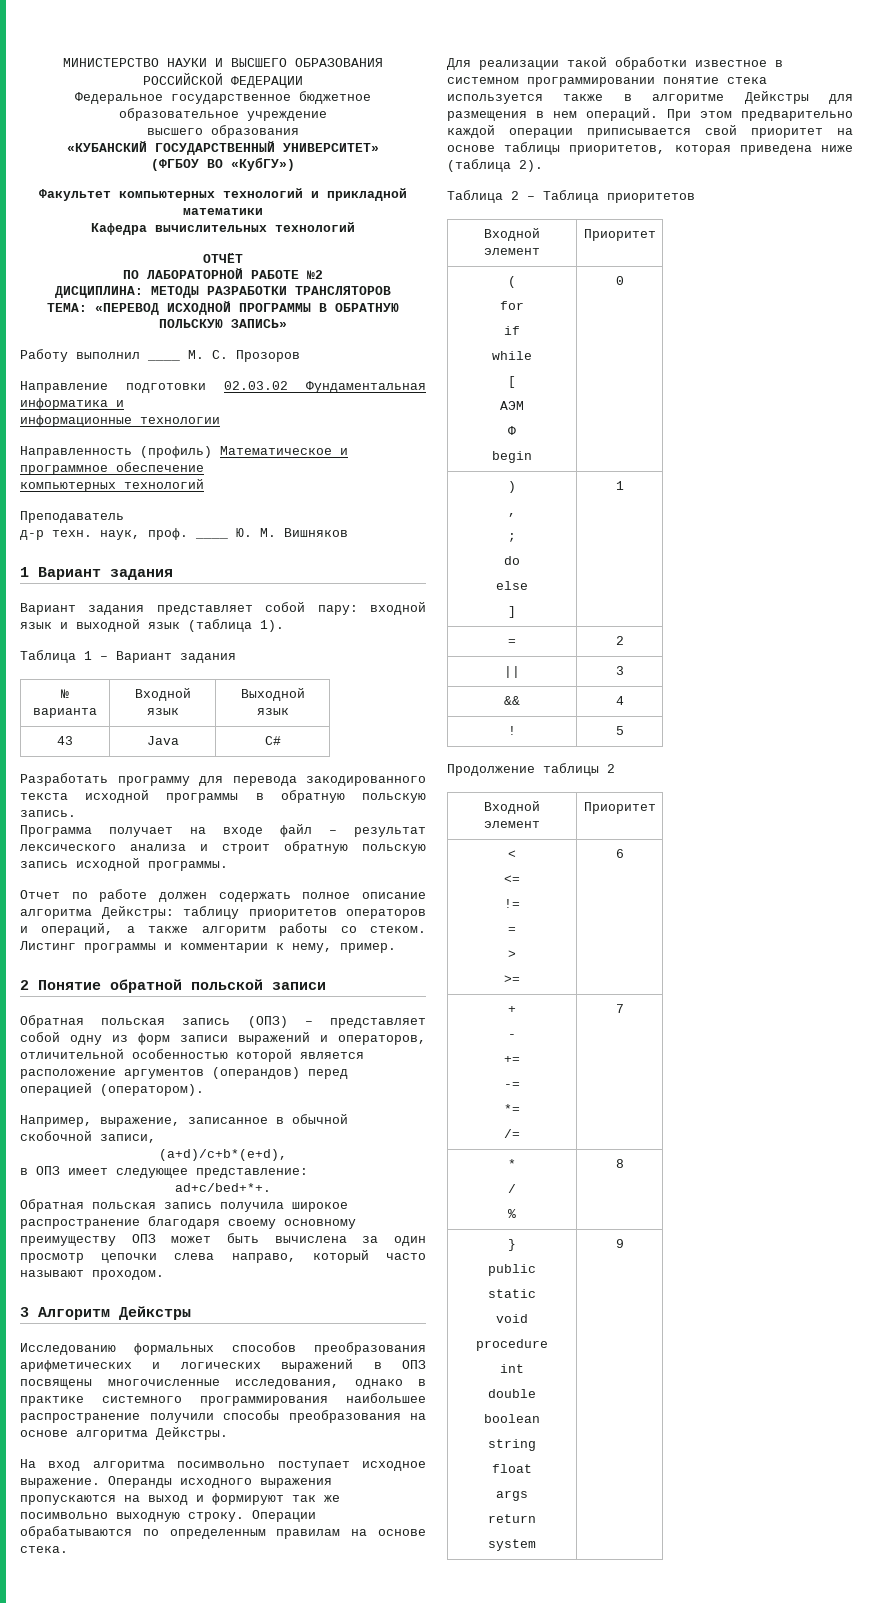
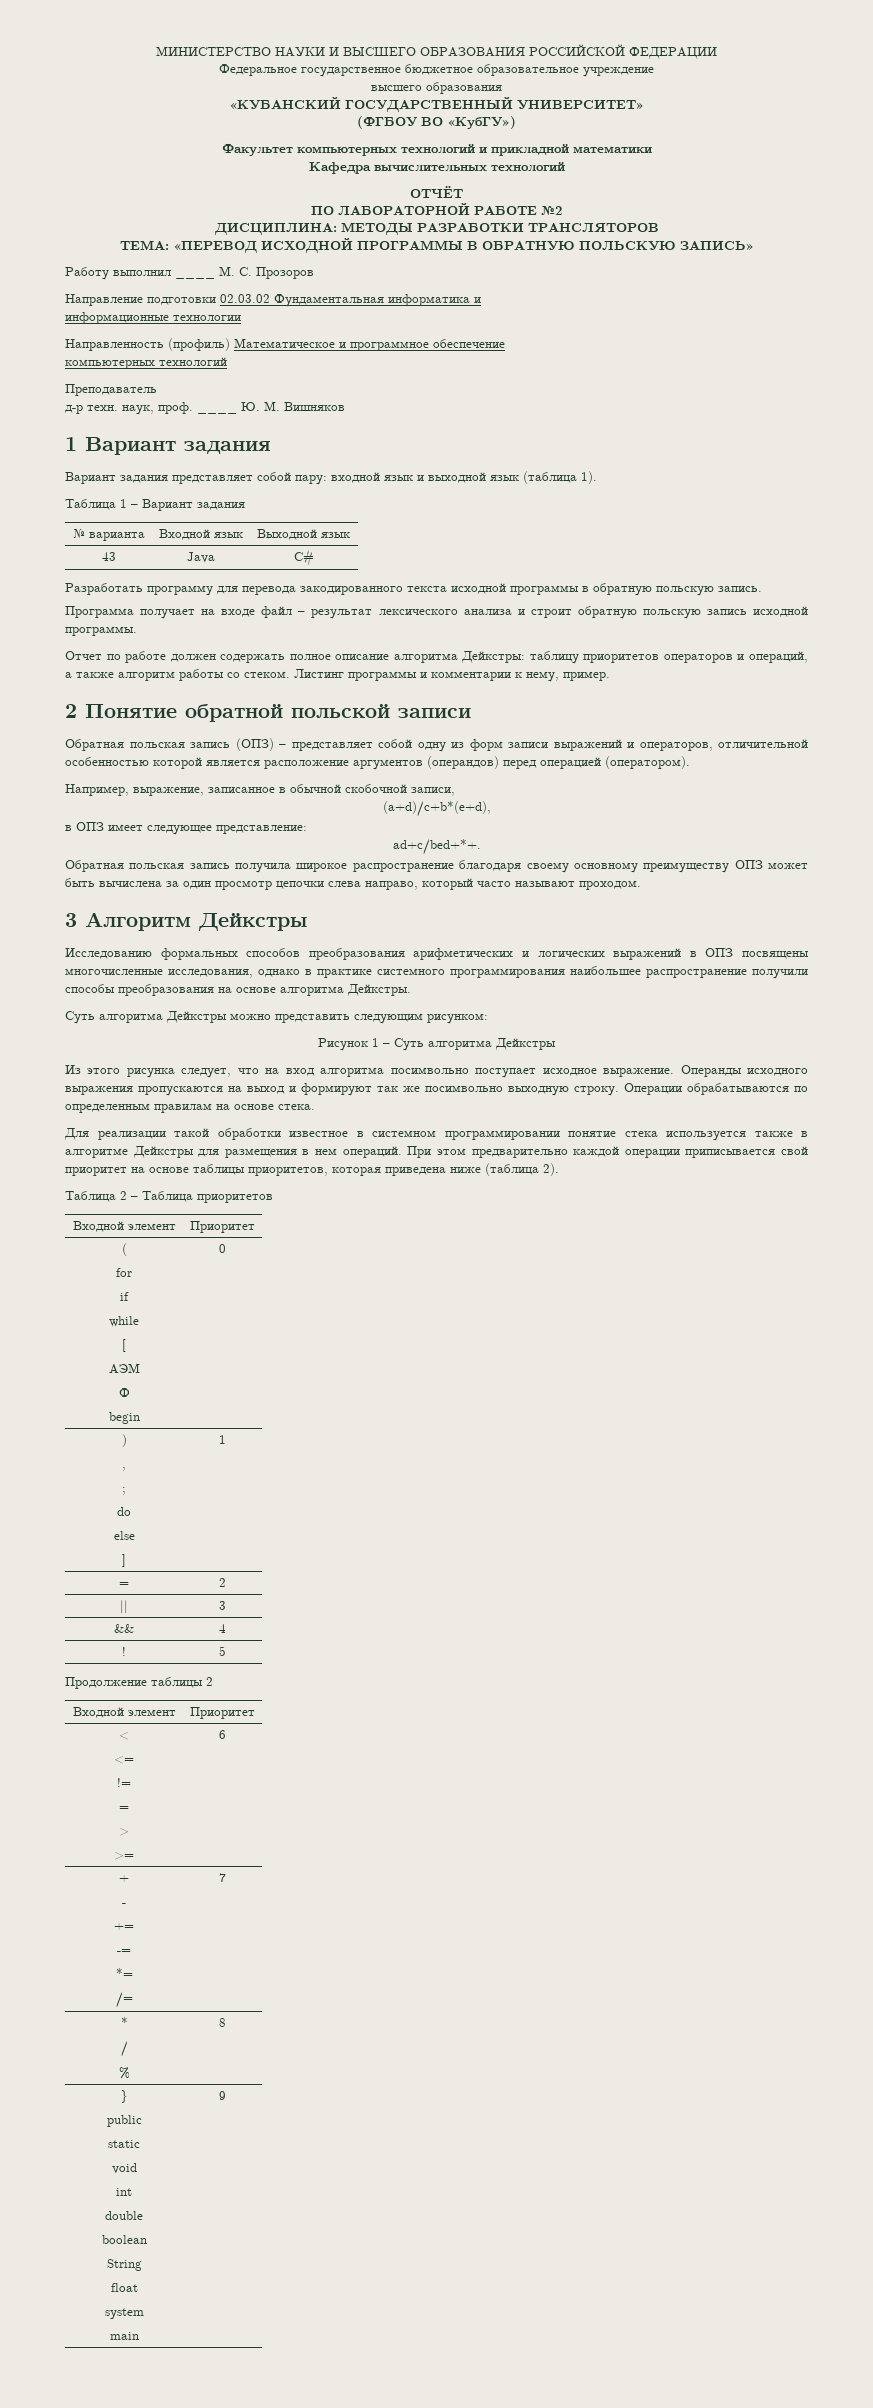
[20,1459,36,1468] На -> [65,1011,488,1024] [318,1038,556,1051] [65,1065,280,1078] Суть алгоритма Дейкстры можно представить следующим рисунком: // Рисунок 1 – Суть алгоритма Дейкстры // Из этого рисунка следует, что на
[476,1339,548,1351] // procedure -> (137, 2168) none
[488,1439,536,1451] string -> [106,2259,142,2271] String
[496,1490,528,1501] [488,1514,536,1523] [488,1539,536,1551] args // return // system -> [104,2308,144,2319] [109,2332,139,2340] system // main

